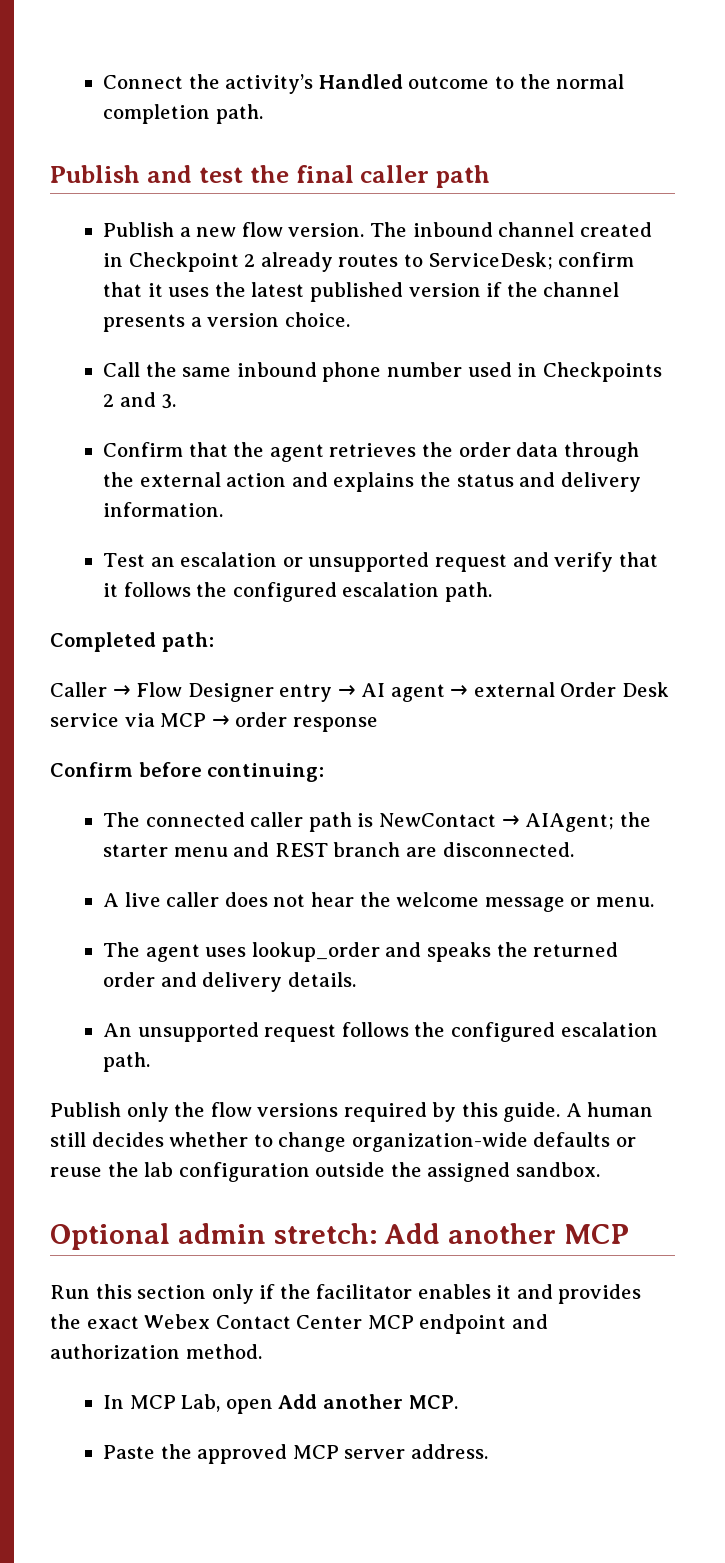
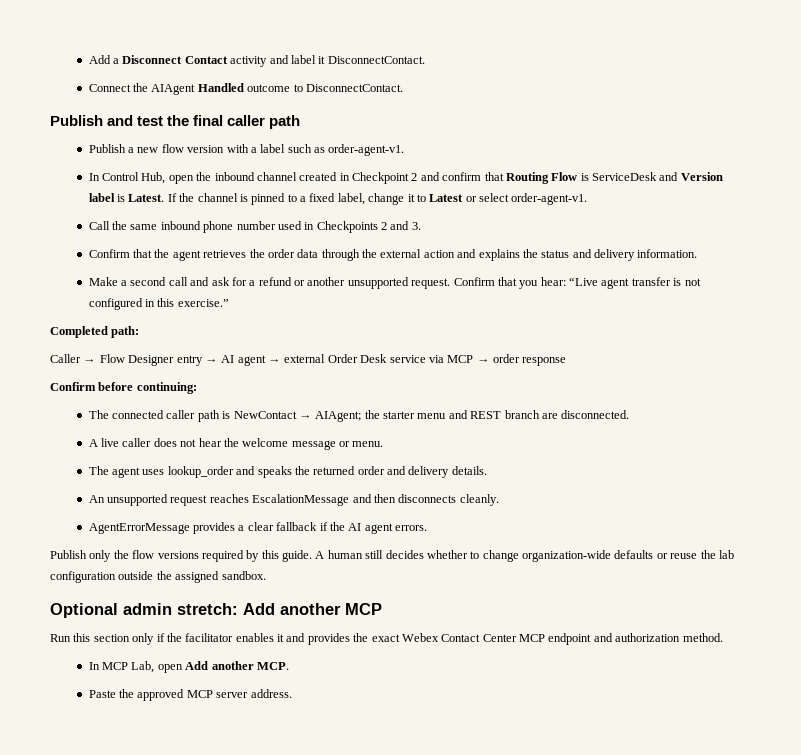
(103, 82) none -> [88,55,425,67] Add a Disconnect Contact activity and label it DisconnectContact. //
[225,74,314,94] activity’s -> [151,84,196,95] AIAgent
[519,74,625,89] [103,104,263,124] the normal completion path. -> [305,84,403,92] DisconnectContact.
[288,222,407,237] version. The -> [187,144,405,156] [88,172,212,184] version with a label such as order-agent-v1. // In Control Hub, open the
[260,252,635,272] [103,282,620,302] [103,312,350,332] already routes to ServiceDesk; confirm that it uses the latest published version if the channel presents a version choice. -> [420,172,723,184] [88,193,588,205] and confirm that Routing Flow is ServiceDesk and Version label is Latest. If the channel is pinned to a fixed label, change it to Latest or select order-agent-v1.
[103,552,658,572] [103,582,492,602] Test an escalation or unsupported request and verify that it follows the configured escalation path. -> [88,277,701,289] [88,298,229,310] Make a second call and ask for a refund or another unsupported request. Confirm that you hear: “Live agent transfer is not configured in this exercise.”
[341,1022,658,1042] [103,1052,151,1072] follows the configured escalation path. -> [209,494,499,506] [88,522,428,534] reaches EscalationMessage and then disconnects cleanly. // AgentErrorMessage provides a clear fallback if the AI agent errors.

